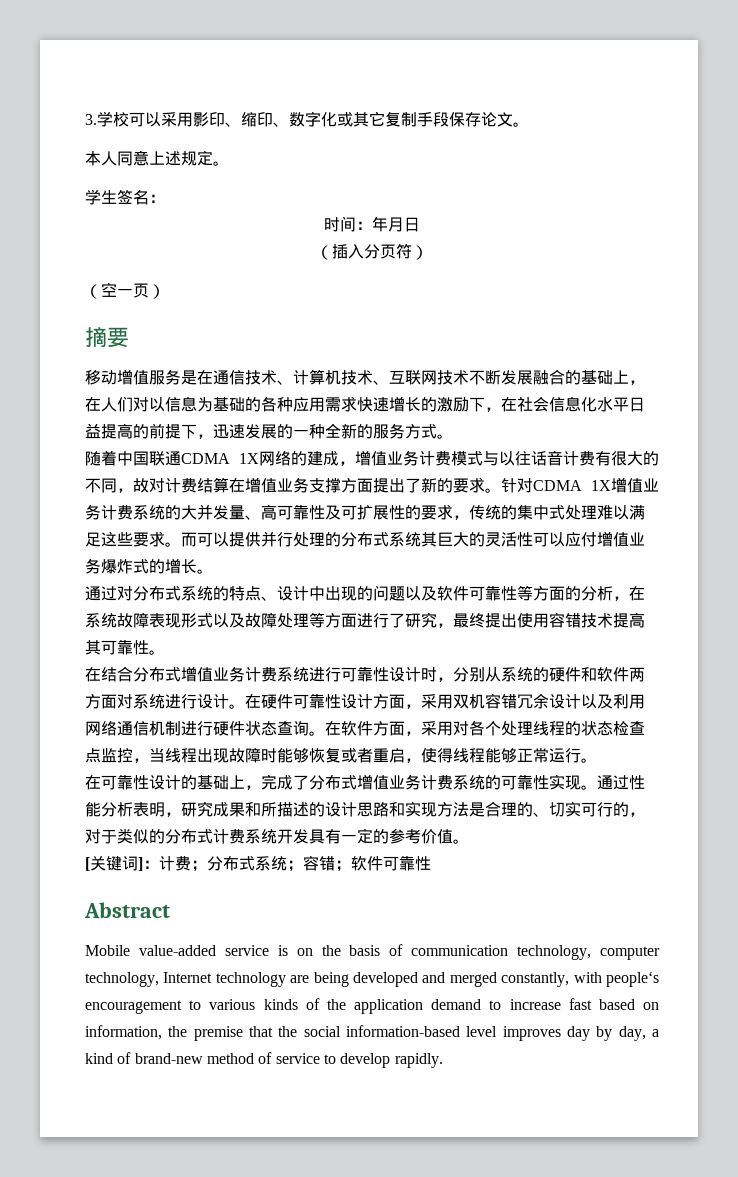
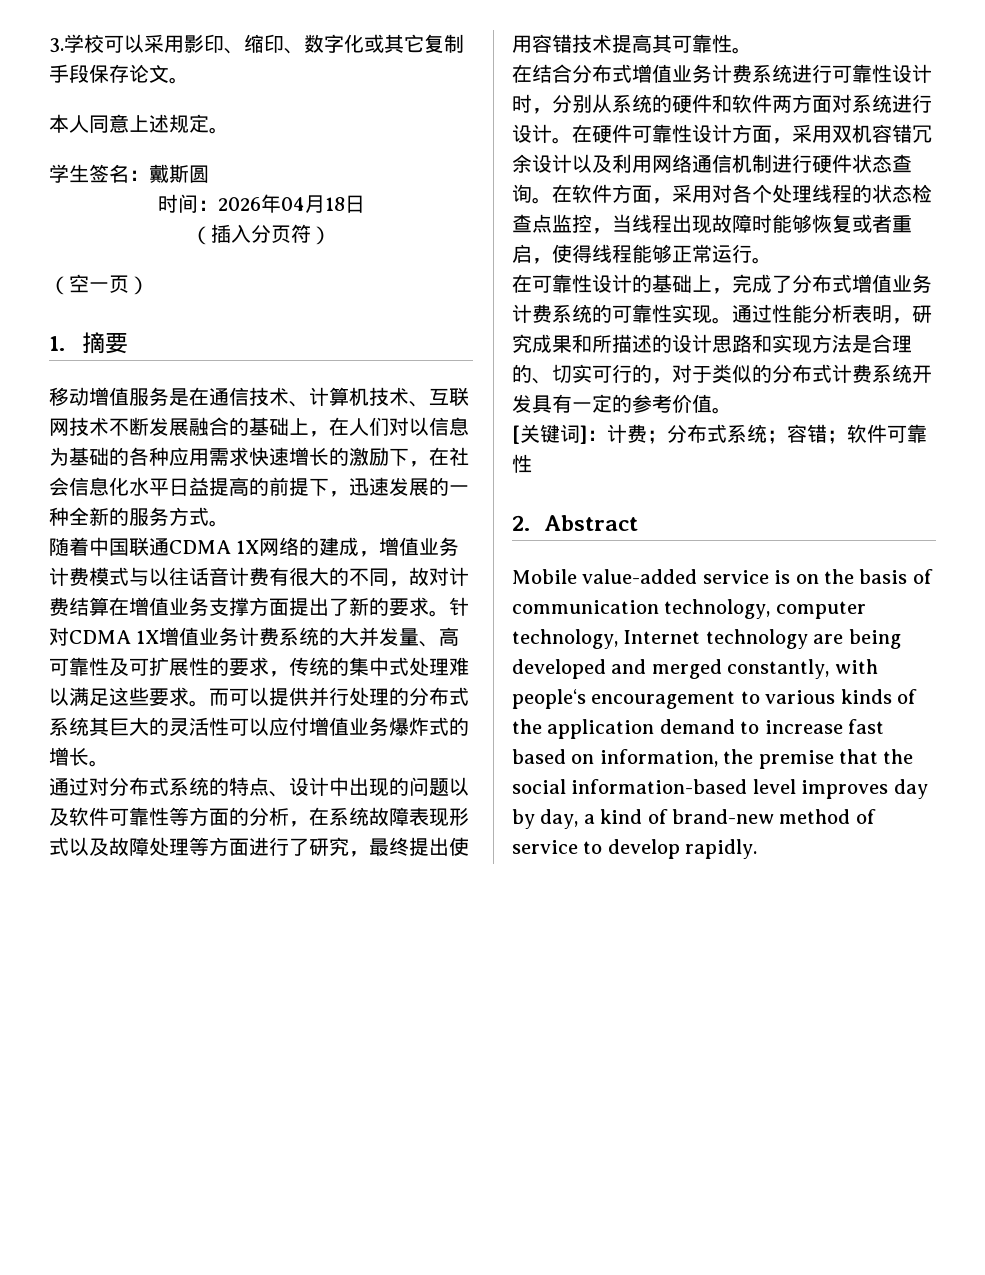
(165, 198) none -> [149,164,209,183] 戴斯圆
[372,216,404,232] 年月 -> [217,194,345,213] 2026年04月18
(165, 291) none -> [49,336,65,351] 1.
(431, 863) none -> [512,515,530,531] 2.

